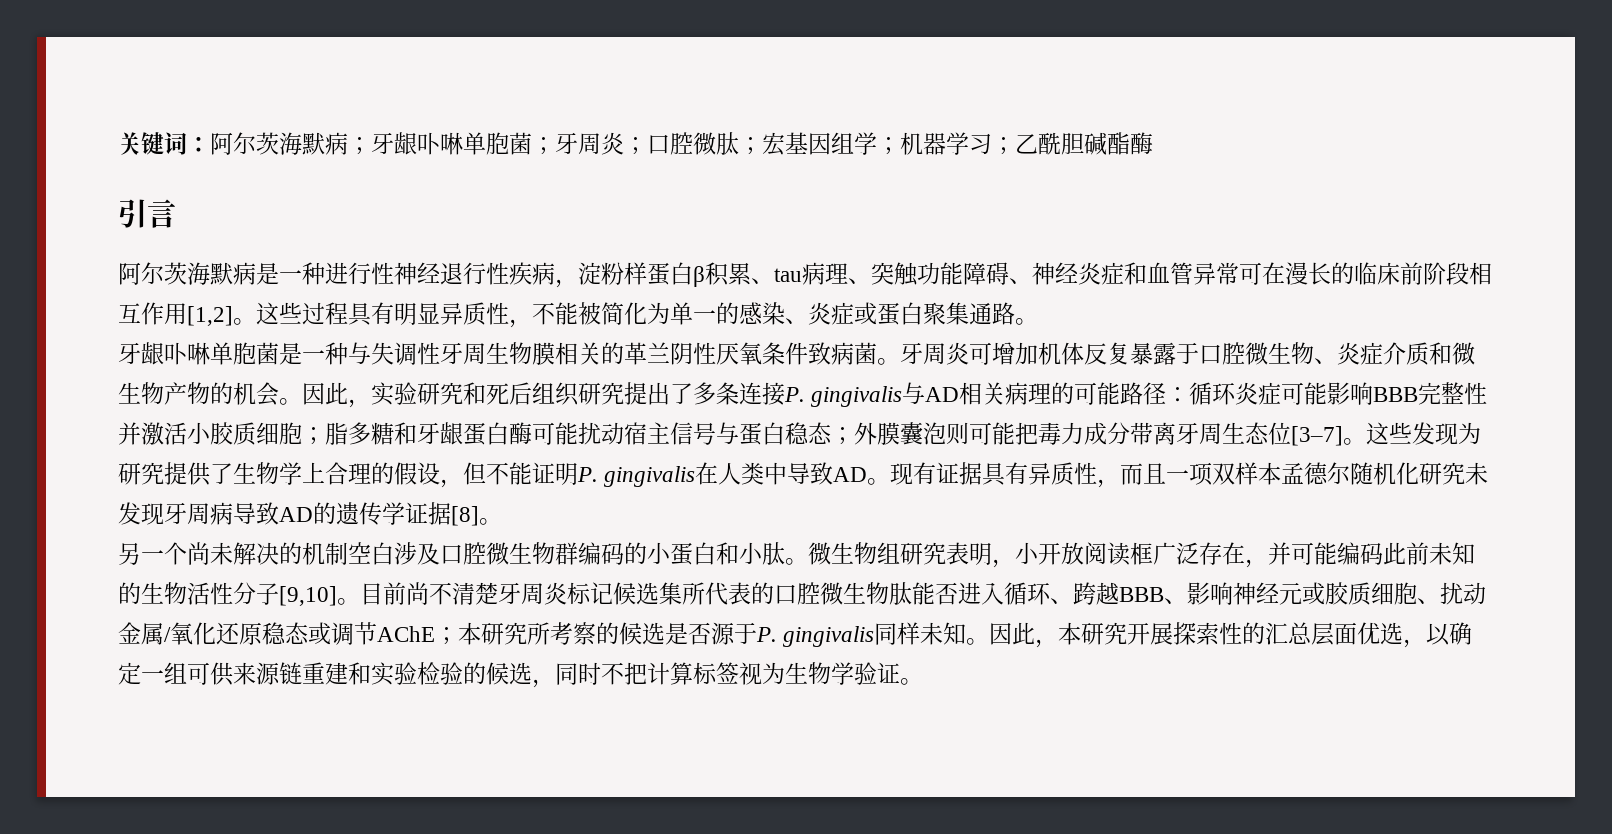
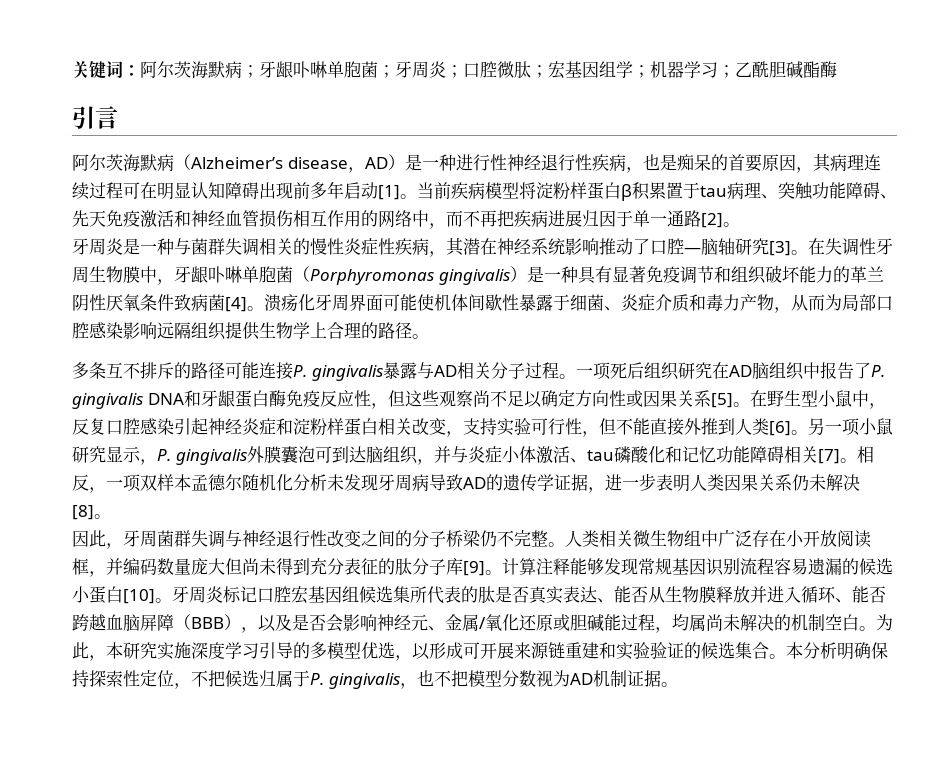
(256, 273) none -> [174,154,405,173] （Alzheimer’s disease，AD）
(578, 283) none -> [642,153,881,173] [72,181,536,200] 也是痴呆的首要原因，其病理连续过程可在明显认知障碍出现前多年启动[1]。当前疾病模型将
[751,278,774,284] 、 -> [666,182,700,199] 置于
[1032,262,1492,285] [118,302,1038,328] [118,342,601,365] 神经炎症和血管异常可在漫长的临床前阶段相互作用[1,2]。这些过程具有明显异质性，不能被简化为单一的感染、炎症或蛋白聚集通路。 // 牙龈卟啉单胞菌是一种与失调性牙周生物膜相关 -> [72,210,740,229] [72,237,893,257] [72,265,833,285] 先天免疫激活和神经血管损伤相互作用的网络中，而不再把疾病进展归因于单一通路[2]。 // 牙周炎是一种与菌群失调相关的慢性炎症性疾病，其潜在神经系统影响推动了口腔—脑轴研究[3]。在失调性牙周生物膜中，牙龈卟啉单胞菌（Porphyromonas gingivalis）是一种具有显著免疫调节和组织破坏能力
[877,342,1475,365] [118,382,1488,408] [118,422,1481,446] [118,462,1167,488] 。牙周炎可增加机体反复暴露于口腔微生物、炎症介质和微生物产物的机会。因此，实验研究和死后组织研究提出了多条连接P. gingivalis与AD相关病理的可能路径：循环炎症可能影响BBB完整性并激活小胶质细胞；脂多糖和牙龈蛋白酶可能扰动宿主信号与蛋白稳态；外膜囊泡则可能把毒力成分带离牙周生态位[3–7]。这些发现为研究提供了生物学上合理的假设，但不能证明P. gingivalis在人类中导致AD。现有证据具有异质性，而且 -> [225,294,893,313] [72,322,429,340] [72,362,885,381] [72,390,886,409] [72,418,893,437] [72,446,874,465] [72,474,106,493] [4]。溃疡化牙周界面可能使机体间歇性暴露于细菌、炎症介质和毒力产物，从而为局部口腔感染影响远隔组织提供生物学上合理的路径。 // 多条互不排斥的路径可能连接P. gingivalis暴露与AD相关分子过程。一项死后组织研究在AD脑组织中报告了P. gingivalis DNA和牙龈蛋白酶免疫反应性，但这些观察尚不足以确定方向性或因果关系[5]。在野生型小鼠中，反复口腔感染引起神经炎症和淀粉样蛋白相关改变，支持实验可行性，但不能直接外推到人类[6]。另一项小鼠研究显示，P. gingivalis外膜囊泡可到达脑组织，并与炎症小体激活、tau磷酸化和记忆功能障碍相关[7]。相反，
[1419,462,1466,485] 研究 -> [293,474,327,491] 分析
[451,506,502,526] [118,542,187,565] [8]。 // 另一个 -> [588,473,860,493] [72,505,111,520] [72,529,871,549] [72,557,893,577] [72,586,886,604] [72,614,706,633] ，进一步表明人类因果关系仍未解决[8]。 // 因此，牙周菌群失调与神经退行性改变之间的分子桥梁仍不完整。人类相关微生物组中广泛存在小开放阅读框，并编码数量庞大但尚未得到充分表征的肽分子库[9]。计算注释能够发现常规基因识别流程容易遗漏的候选小蛋白[10]。牙周炎标记口腔宏基因组候选集所代表的肽是否真实表达、能否从生物膜释放并进入循环、能否跨越血脑屏障（BBB），以及是否会影响神经元、金属/氧化还原或胆碱能过程，均属
[394,542,1475,568] [118,582,1486,606] [118,622,1473,648] [118,662,900,688] 涉及口腔微生物群编码的小蛋白和小肽。微生物组研究表明，小开放阅读框广泛存在，并可能编码此前未知的生物活性分子[9,10]。目前尚不清楚牙周炎标记候选集所代表的口腔微生物肽能否进入循环、跨越BBB、影响神经元或胶质细胞、扰动金属/氧化还原稳态或调节AChE；本研究所考察的候选是否源于P. gingivalis同样未知。因此，本研究开展探索性的汇总层面优选，以确定一组可供来源链重建和实验检验的候选，同时不把计算标签视为生物学验证 -> [859,614,893,631] [72,642,888,661] [72,670,661,689] 。为此，本研究实施深度学习引导的多模型优选，以形成可开展来源链重建和实验验证的候选集合。本分析明确保持探索性定位，不把候选归属于P. gingivalis，也不把模型分数视为AD机制证据

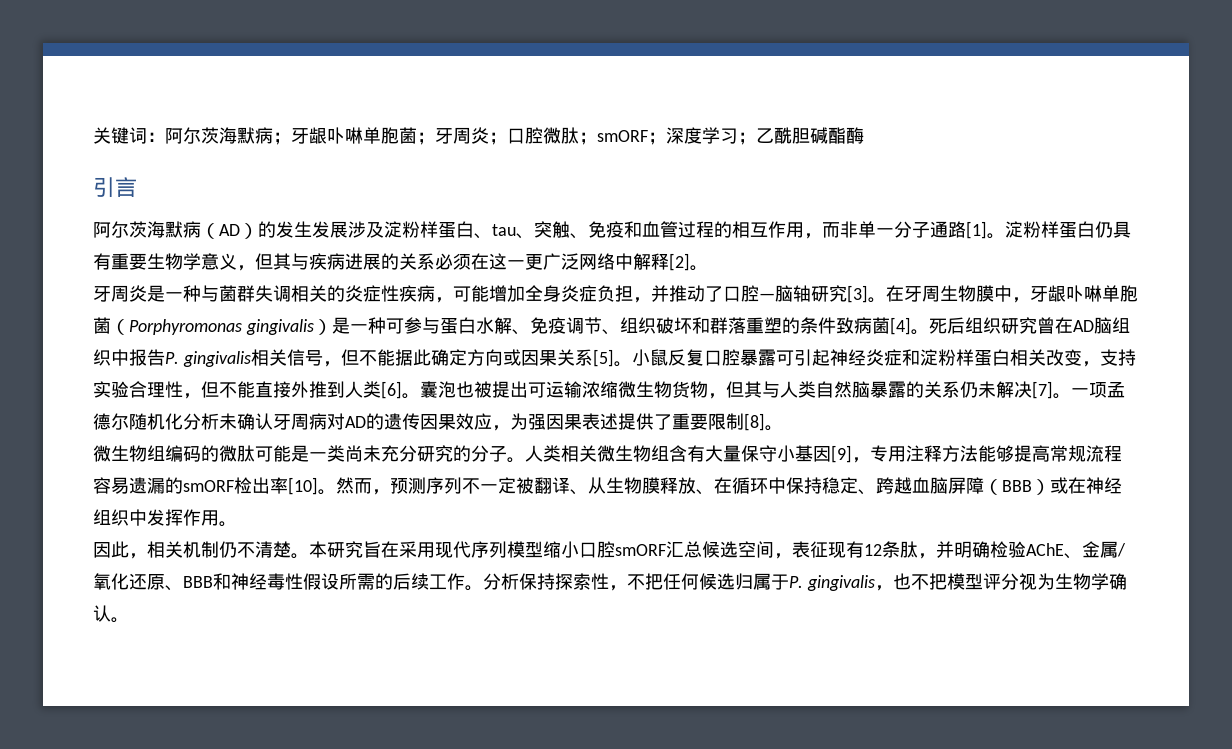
[548,61,684,79] 宏基因组学；机器 -> [597,127,702,145] smORF；深度
[191,153,881,173] [72,181,897,201] [72,210,701,229] Alzheimer’s disease，AD）是一种进行性神经退行性疾病，也是痴呆的首要原因，其病理连续过程可在明显认知障碍出现前多年启动[1]。当前疾病模型将淀粉样蛋白β积累置于tau病理、突触功能障碍、先天免疫激活和神经血管损伤相互作用的网络中，而不再把疾病进展归因于单一通路 -> [219,221,1131,239] [93,253,669,271] AD）的发生发展涉及淀粉样蛋白、tau、突触、免疫和血管过程的相互作用，而非单一分子通路[1]。淀粉样蛋白仍具有重要生物学意义，但其与疾病进展的关系必须在这一更广泛网络中解释
[310,238,344,255] 慢性 -> (345, 293) none
[446,237,599,256] 其潜在神经系统影响 -> [453,285,669,303] 可能增加全身炎症负担，并
[825,238,876,256] 失调性 -> (904, 293) none
[577,266,646,284] 具有显著 -> [385,317,530,335] 可参与蛋白水解、
[713,266,731,283] 和 -> [601,329,620,335] 、
[798,266,884,283] [72,294,893,313] [72,322,429,340] [72,362,611,381] 能力的革兰阴性厌氧条件致病菌[4]。溃疡化牙周界面可能使机体间歇性暴露于细菌、炎症介质和毒力产物，从而为局部口腔感染影响远隔组织提供生物学上合理的路径。 // 多条互不排斥的路径可能连接P. gingivalis暴露与AD相关分子过程。一项 -> [691,317,929,335] 和群落重塑的条件致病菌[4]。
(712, 370) none -> [1036,317,1055,334] 曾
[853,362,885,379] [72,390,542,409] 了P. gingivalis DNA和牙龈蛋白酶免疫反应性，但这些观察尚不足以 -> [165,349,431,367] P. gingivalis相关信号，但不能据此
[608,390,626,407] 性 -> (503, 357) none
[749,390,886,409] 在野生型小鼠中， -> [631,349,668,366] 小鼠
[140,418,174,435] 感染 -> [739,349,794,366] 暴露可
[531,418,565,435] 可行 -> [129,381,165,398] 合理
[808,418,893,436] [72,446,874,465] [72,474,191,493] 另一项小鼠研究显示，P. gingivalis外膜囊泡可到达脑组织，并与炎症小体激活、tau磷酸化和记忆功能障碍相关[7]。相反，一项双样本 -> [420,381,1107,399] 囊泡也被提出可运输浓缩微生物货物，但其与人类自然脑暴露的关系仍未解决[7]。一项
[344,473,860,493] [72,505,111,520] [72,529,548,549] 发现牙周病导致AD的遗传学证据，进一步表明人类因果关系仍未解决[8]。 // 因此，牙周菌群失调与神经退行性改变之间的分子桥梁仍不完整 -> [237,413,783,431] [93,445,507,462] 确认牙周病对AD的遗传因果效应，为强因果表述提供了重要限制[8]。 // 微生物组编码的微肽可能是一类尚未充分研究的分子
[701,529,871,548] [72,557,893,577] [72,586,886,604] 中广泛存在小开放阅读框，并编码数量庞大但尚未得到充分表征的肽分子库[9]。计算注释能够发现常规基因识别流程容易遗漏的候选小蛋白[10]。牙周炎标记口腔宏基因组候选集所代表的肽是否真实表达、能否从生物膜释放并进入循环、能否 -> [669,445,1122,463] [93,477,876,495] 含有大量保守小基因[9]，专用注释方法能够提高常规流程容易遗漏的smORF检出率[10]。然而，预测序列不一定被翻译、从生物膜释放、在循环中保持稳定、
[241,614,428,633] ，以及是否会影响神经元 -> [1050,477,1122,494] [93,509,237,527] [93,541,1064,559] 或在神经组织中发挥作用。 // 因此，相关机制仍不清楚。本研究旨在采用现代序列模型缩小口腔smORF汇总候选空间，表征现有12条肽，并明确检验AChE
[553,614,893,633] [72,642,888,661] [72,670,225,689] 或胆碱能过程，均属尚未解决的机制空白。为此，本研究实施深度学习引导的多模型优选，以形成可开展来源链重建和实验验证的候选集合。本分析明确保持探索性定位，不把 -> [165,573,699,591] 、BBB和神经毒性假设所需的后续工作。分析保持探索性，不把任何
[501,670,661,687] 分数视为AD机制证据 -> [982,573,1127,590] [93,605,111,622] 评分视为生物学确认

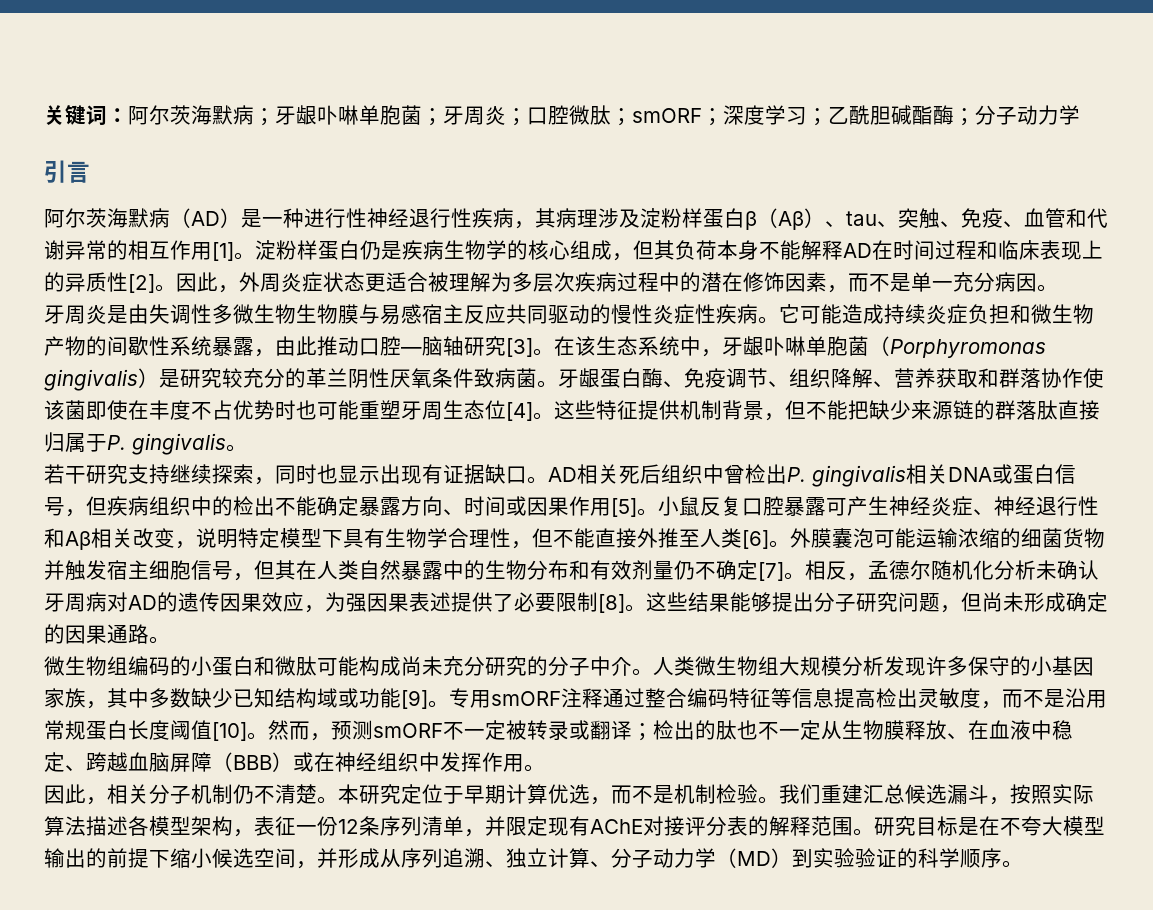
(864, 135) none -> [954,105,1080,126] ；分子动力学
[258,221,348,238] 的发生发展 -> [241,208,598,229] 是一种进行性神经退行性疾病，其病理
(474, 229) none -> [745,208,825,230] β（Aβ）
[624,221,966,239] 和血管过程的相互作用，而非单一分子通路 -> [1003,208,1108,228] [44,240,212,260] 、血管和代谢异常的相互作用
[1113,221,1131,238] [93,253,708,271] [93,285,723,303] 具有重要生物学意义，但其与疾病进展的关系必须在这一更广泛网络中解释[2]。 // 牙周炎是一种与菌群失调相关的炎症性疾病，可能增加全身炎症负担，并推动了 -> [381,240,1103,261] [44,272,1058,293] [44,304,1094,325] [44,336,359,357] 是疾病生物学的核心组成，但其负荷本身不能解释AD在时间过程和临床表现上的异质性[2]。因此，外周炎症状态更适合被理解为多层次疾病过程中的潜在修饰因素，而不是单一充分病因。 // 牙周炎是由失调性多微生物生物膜与易感宿主反应共同驱动的慢性炎症性疾病。它可能造成持续炎症负担和微生物产物的间歇性系统暴露，由此推动
[904,285,994,302] 牙周生物膜 -> [575,336,680,356] 该生态系统
[349,317,1130,335] [93,349,593,367] 一种可参与蛋白水解、免疫调节、组织破坏和群落重塑的条件致病菌[4]。死后组织研究曾在AD脑组织中报告P. gingivalis相关信号，但不能据此确定方向或因果关系 -> [180,368,1104,388] [44,400,1100,421] [44,432,247,455] [44,464,1076,487] [44,496,611,517] 研究较充分的革兰阴性厌氧条件致病菌。牙龈蛋白酶、免疫调节、组织降解、营养获取和群落协作使该菌即使在丰度不占优势时也可能重塑牙周生态位[4]。这些特征提供机制背景，但不能把缺少来源链的群落肽直接归属于P. gingivalis。 // 若干研究支持继续探索，同时也显示出现有证据缺口。AD相关死后组织中曾检出P. gingivalis相关DNA或蛋白信号，但疾病组织中的检出不能确定暴露方向、时间或因果作用
[793,349,830,366] 引起 -> [847,496,889,516] 产生
[901,349,1136,367] [93,381,129,398] 和淀粉样蛋白相关改变，支持实验 -> [973,496,1099,516] [44,528,448,550] 、神经退行性和Aβ相关改变，说明特定模型下具有生物学
[327,381,345,398] 到 -> [679,529,700,547] 至
[420,381,1107,399] 囊泡也被提出可运输浓缩微生物货物，但其与人类自然脑暴露的关系仍未解决[7]。一项 -> [790,528,1105,549] [44,560,868,581] 外膜囊泡可能运输浓缩的细菌货物并触发宿主细胞信号，但其在人类自然暴露中的生物分布和有效剂量仍不确定[7]。相反，
[672,413,690,430] 重 -> [514,592,535,612] 必
(783, 428) none -> [646,592,1108,613] [44,624,170,644] 这些结果能够提出分子研究问题，但尚未形成确定的因果通路。
(219, 453) none -> [191,656,275,676] 小蛋白和
[291,445,345,462] 是一类 -> [359,656,401,676] 构成
[507,445,1122,463] [93,477,288,494] 。人类相关微生物组含有大量保守小基因[9]，专用注释方法能够提高常规流程容易遗漏的smORF检出率 -> [590,656,1094,676] [44,688,1107,709] [44,720,212,740] 中介。人类微生物组大规模分析发现许多保守的小基因家族，其中多数缺少已知结构域或功能[9]。专用smORF注释通过整合编码特征等信息提高检出灵敏度，而不是沿用常规蛋白长度阈值
[426,477,462,494] 序列 -> [373,723,443,738] smORF
[534,477,588,495] 翻译、 -> [527,720,821,741] 转录或翻译；检出的肽也不一定
[732,477,822,494] 循环中保持 -> [989,720,1052,740] 血液中
(183, 549) none -> [149,784,191,804] 分子
[363,541,1126,559] [93,573,1127,591] [93,605,111,622] 旨在采用现代序列模型缩小口腔smORF汇总候选空间，表征现有12条肽，并明确检验AChE、金属/氧化还原、BBB和神经毒性假设所需的后续工作。分析保持探索性，不把任何候选归属于P. gingivalis，也不把模型评分视为生物学确认 -> [401,784,1094,805] [44,816,1105,837] [44,848,1002,869] 定位于早期计算优选，而不是机制检验。我们重建汇总候选漏斗，按照实际算法描述各模型架构，表征一份12条序列清单，并限定现有AChE对接评分表的解释范围。研究目标是在不夸大模型输出的前提下缩小候选空间，并形成从序列追溯、独立计算、分子动力学（MD）到实验验证的科学顺序

